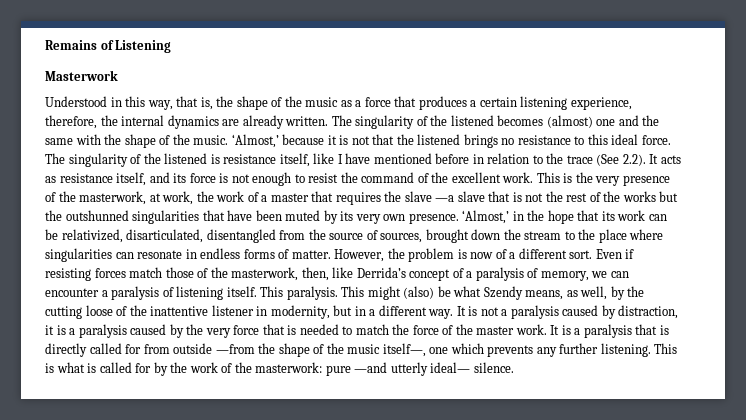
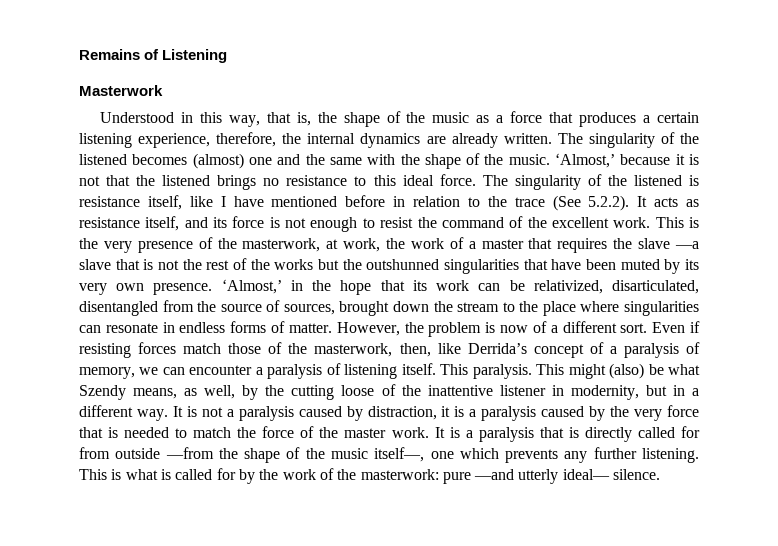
[622,154,646,166] 2.2). -> [588,195,630,211] 5.2.2).

